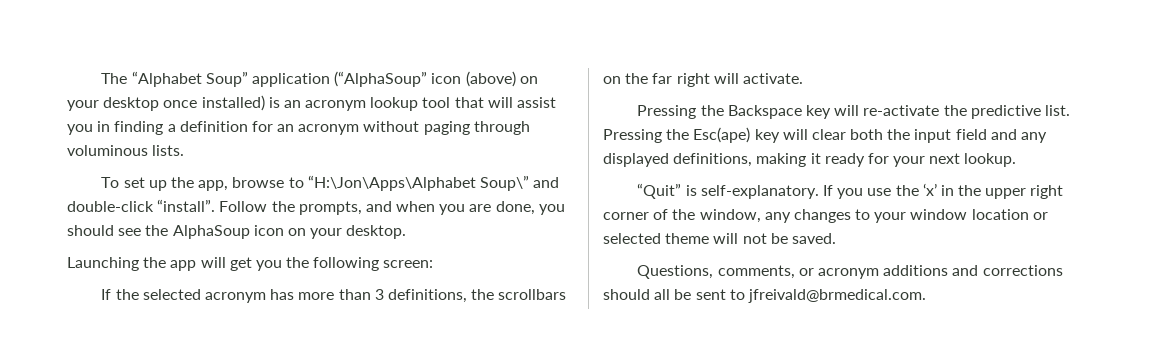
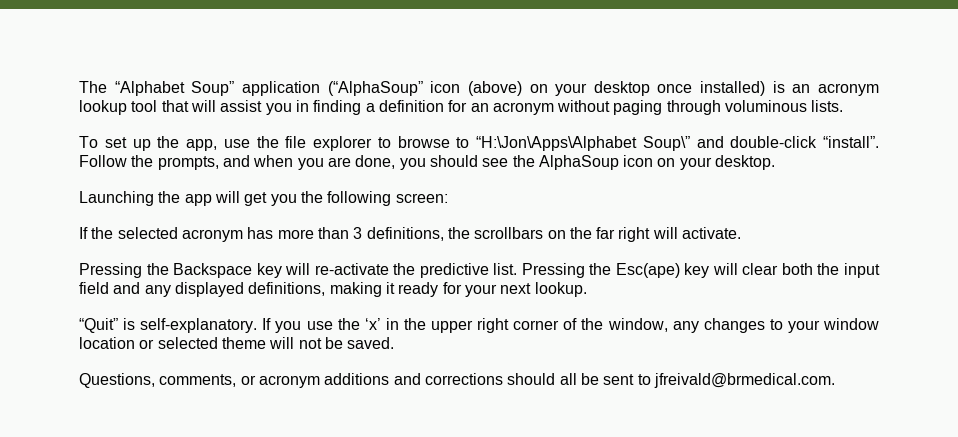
(229, 185) none -> [223,136,391,151] use the file explorer to

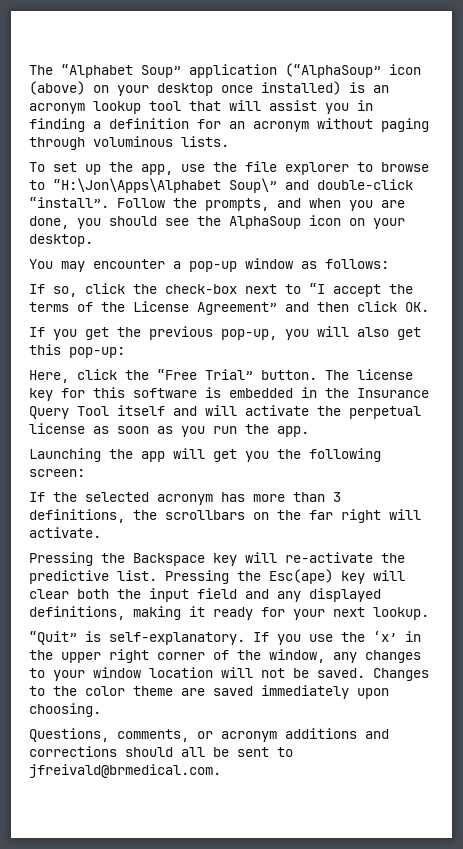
(776, 162) none -> [29,258,389,272] [29,283,413,297] [29,301,429,315] [29,326,421,340] [29,344,125,358] [29,369,413,383] [29,387,429,401] [29,405,421,419] [29,423,309,437] // You may encounter a pop-up window as follows: // If so, click the check-box next to “I accept the terms of the License Agreement” and then click OK. // If you get the previous pop-up, you will also get this pop-up: // Here, click the “Free Trial” button. The license key for this software is embedded in the Insurance Query Tool itself and will activate the perpetual license as soon as you run the app.
[139,337,266,349] or selected theme -> (213, 672) none
(395, 343) none -> [373,668,429,681] [29,685,389,699] [29,703,101,717] Changes to the color theme are saved immediately upon choosing.

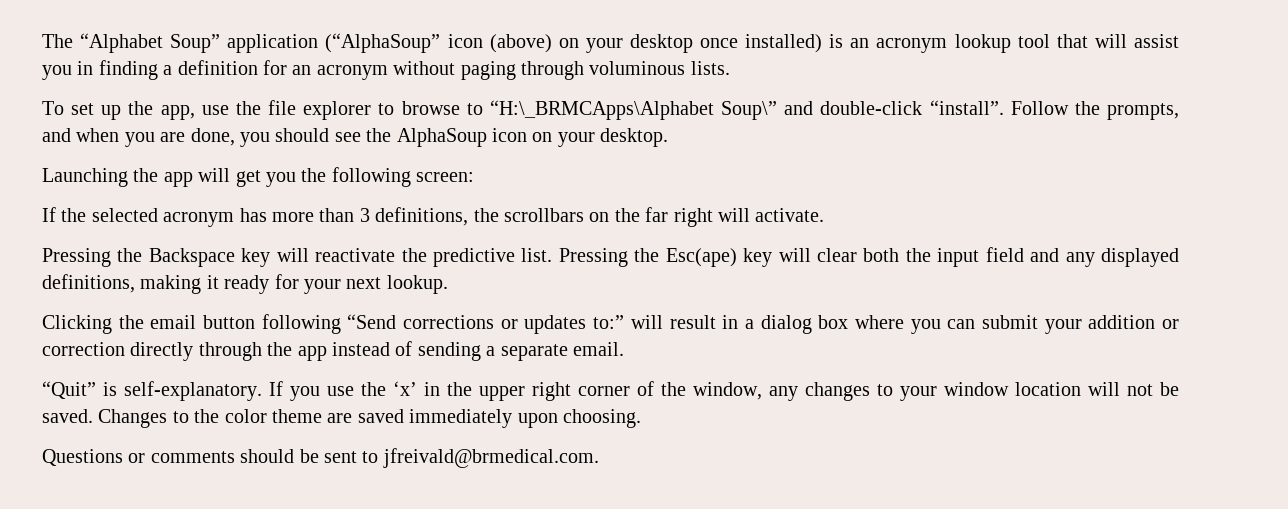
[53,178,221,193] “H:\Jon\Apps\Alphabet -> [489,100,714,120] “H:\_BRMCApps\Alphabet
[29,258,389,272] [29,283,413,297] [29,301,429,315] [29,326,421,340] [29,344,125,358] [29,369,413,383] [29,387,429,401] [29,405,421,419] [29,423,309,437] // You may encounter a pop-up window as follows: // If so, click the check-box next to “I accept the terms of the License Agreement” and then click OK. // If you get the previous pop-up, you will also get this pop-up: // Here, click the “Free Trial” button. The license key for this software is embedded in the Insurance Query Tool itself and will activate the perpetual license as soon as you run the app. -> (669, 137) none
[285,552,373,563] re-activate -> [315,248,396,262] reactivate
(429, 613) none -> [42,314,1179,334] [42,341,624,361] // Clicking the email button following “Send corrections or updates to:” will result in a dialog box where you can submit your addition or correction directly through the app instead of sending a separate email.
[29,728,389,742] [29,746,205,757] Questions, comments, or acronym additions and corrections should all -> [42,449,295,466] Questions or comments should

